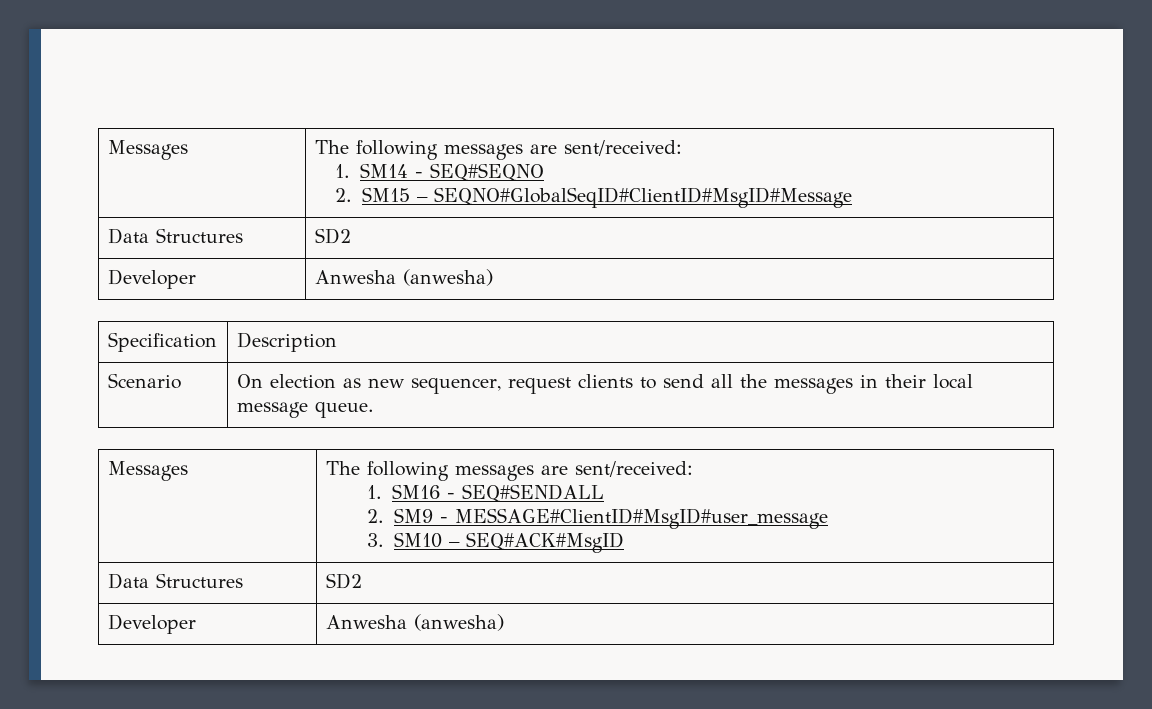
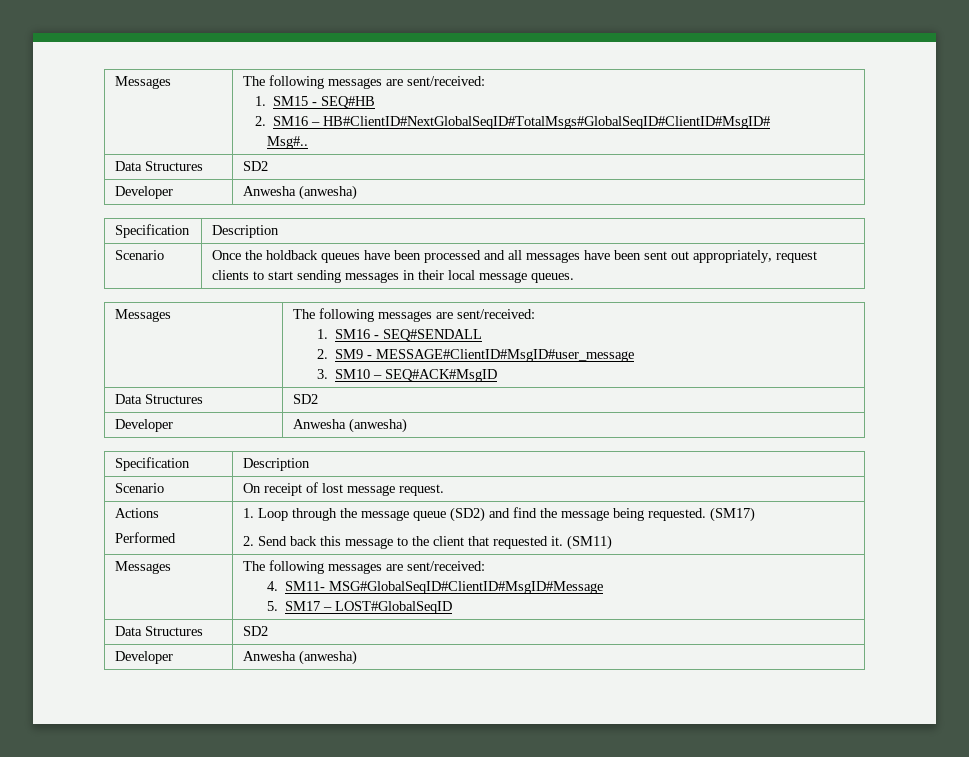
[107,140,188,160] [314,140,682,160] [335,163,545,182] [335,187,853,208] [107,228,243,244] [314,228,351,244] [107,269,196,289] [314,269,493,286] [107,332,217,352] [236,332,337,352] [107,373,181,389] [236,374,767,394] Messages | The following messages are sent/received: // 1. SM14 - SEQ#SEQNO // 2. SM15 – SEQNO#GlobalSeqID#ClientID#MsgID#Message // Data Structures | SD2 // Developer | Anwesha (anwesha) // Specification | Description // Scenario | On election as new sequencer, request clients to send all the -> [115,76,172,89] [243,75,486,89] [255,96,376,108] [255,116,771,129] [267,136,309,149] [115,161,204,171] [243,161,269,171] [115,186,174,199] [243,185,358,200] [115,224,191,238] [212,225,280,238] [115,250,165,260] [212,250,818,263] [212,270,342,283] Messages | The following messages are sent/received: // 1. SM15 - SEQ#HB // 2. SM16 – HB#ClientID#NextGlobalSeqID#TotalMsgs#GlobalSeqID#ClientID#MsgID# // Msg#.. // Data Structures | SD2 // Developer | Anwesha (anwesha) // Specification | Description // Scenario | Once the holdback queues have been processed and all messages have been sent out appropriately, request clients to start sending
[314,401,374,418] queue. -> [531,273,575,283] queues.
(504, 622) none -> [115,457,191,471] [243,458,311,471] [115,483,165,493] [243,482,445,496] [115,508,160,518] [115,532,177,543] [243,507,756,522] [243,535,613,550] [115,561,172,574] [243,560,486,574] [267,581,604,594] [267,601,453,614] [115,626,204,636] [243,626,269,636] [115,651,174,664] [243,650,358,665] // Specification | Description // Scenario | On receipt of lost message request. // Actions // Performed | 1. Loop through the message queue (SD2) and find the message being requested. (SM17) // 2. Send back this message to the client that requested it. (SM11) // Messages | The following messages are sent/received: // 4. SM11- MSG#GlobalSeqID#ClientID#MsgID#Message // 5. SM17 – LOST#GlobalSeqID // Data Structures | SD2 // Developer | Anwesha (anwesha)

